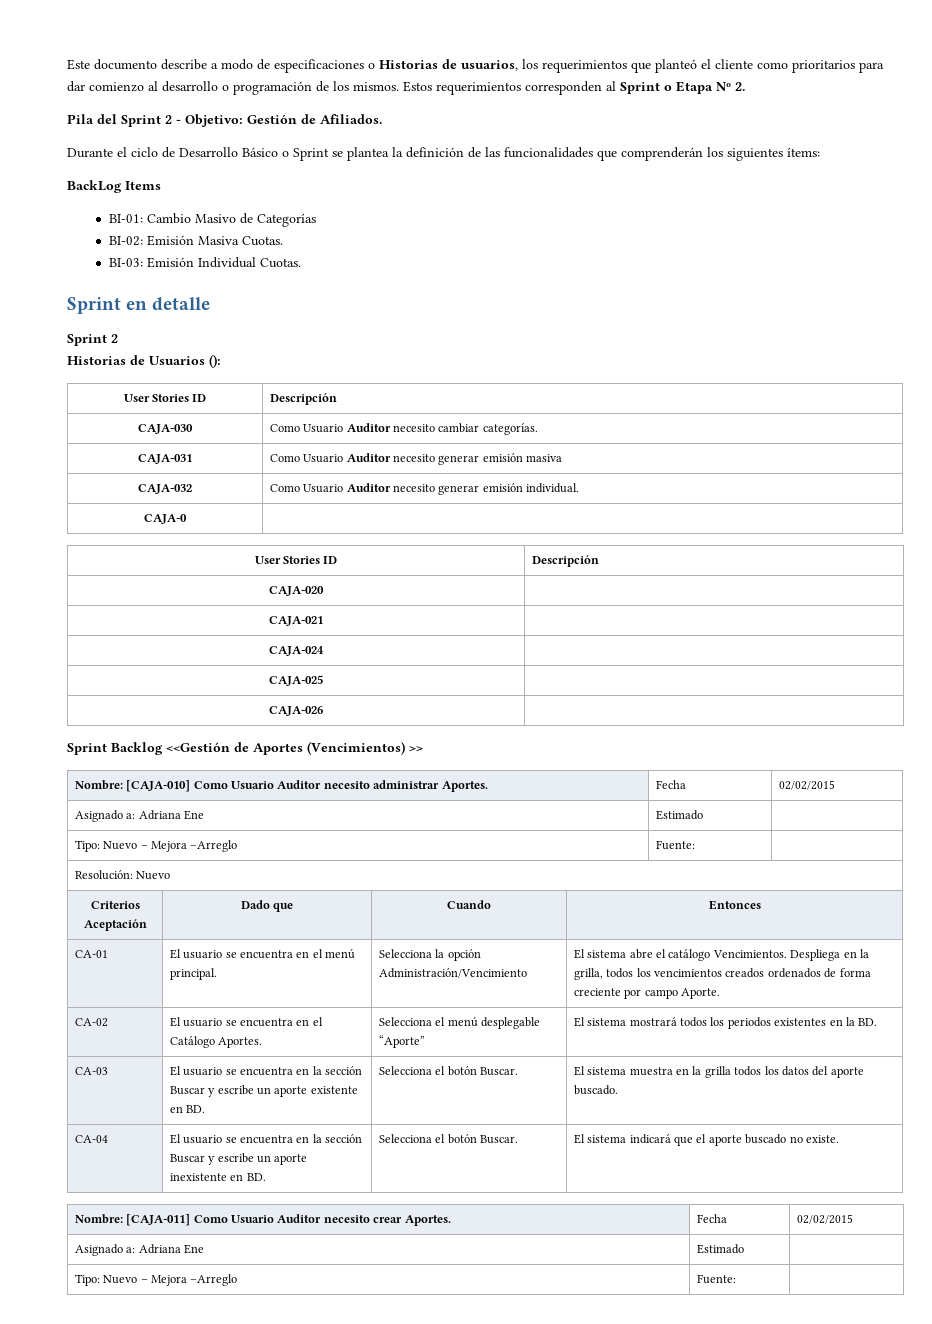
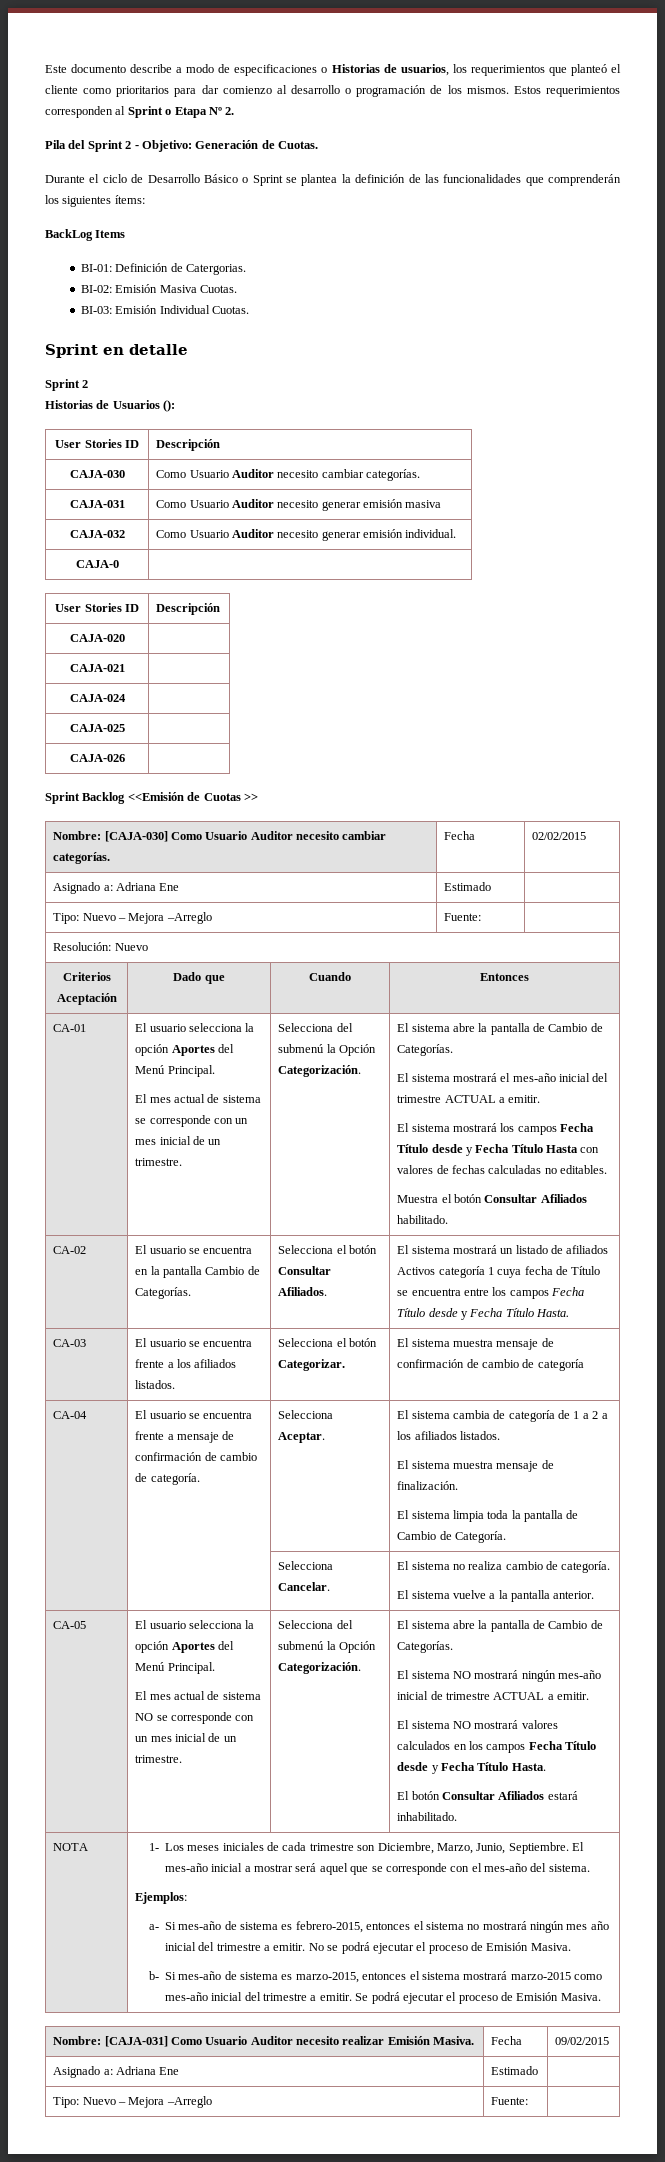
[247,114,382,124] Gestión de Afiliados. -> [195,140,318,149] Generación de Cuotas.
[146,213,316,227] Cambio Masivo de Categorías -> [115,263,247,275] Definición de Catergorias.
[166,741,405,755] <<Gestión de Aportes (Vencimientos) -> [127,792,241,801] <<Emisión de Cuotas
[126,780,488,792] [CAJA-010] Como Usuario Auditor necesito administrar Aportes. -> [104,831,387,842] [53,852,111,864] [CAJA-030] Como Usuario Auditor necesito cambiar categorías.
[225,948,356,959] [169,968,217,980] [378,949,481,961] [378,968,527,978] [573,949,869,961] [573,968,871,980] [573,988,721,999] se encuentra en el menú principal. | Selecciona la opción Administración/Vencimiento | El sistema abre el catálogo Vencimientos. Despliega en la grilla, todos los vencimientos creados ordenados de forma creciente por campo Aporte. -> [188,1023,255,1032] [135,1044,234,1056] [135,1065,215,1077] [135,1094,261,1103] [135,1115,249,1127] [135,1136,222,1145] [135,1158,183,1166] [278,1023,353,1032] [278,1044,376,1056] [278,1065,362,1077] [397,1023,603,1035] [397,1044,454,1056] [397,1073,609,1082] [397,1095,541,1103] [397,1123,595,1135] [397,1144,600,1156] [397,1165,608,1174] [397,1194,587,1203] [397,1215,449,1224] selecciona la opción Aportes del Menú Principal. // El mes actual de sistema se corresponde con un mes inicial de un trimestre. | Selecciona del submenú la Opción Categorización. | El sistema abre la pantalla de Cambio de Categorías. // El sistema mostrará el mes-año inicial del trimestre ACTUAL a emitir. // El sistema mostrará los campos Fecha Título desde y Fecha Título Hasta con valores de fechas calculadas no editables. // Muestra el botón Consultar Afiliados habilitado.
[312,1017,323,1026] [169,1036,263,1048] [378,1016,541,1029] [378,1035,425,1048] [573,1017,878,1029] el Catálogo Aportes. | Selecciona el menú desplegable “Aporte” | El sistema mostrará todos los periodos existentes en la BD. -> [150,1266,260,1278] [135,1287,192,1299] [278,1245,377,1254] [278,1266,332,1275] [278,1287,328,1296] [397,1245,609,1254] [397,1266,601,1278] [397,1287,585,1299] [397,1308,570,1320] la pantalla Cambio de Categorías. | Selecciona el botón Consultar Afiliados. | El sistema mostrará un listado de afiliados Activos categoría 1 cuya fecha de Título se encuentra entre los campos Fecha Título desde y Fecha Título Hasta.
[296,1066,363,1075] [169,1085,358,1097] [169,1105,206,1113] [378,1066,519,1076] [573,1066,864,1078] [573,1085,618,1095] en la sección Buscar y escribe un aporte existente en BD. | Selecciona el botón Buscar. | El sistema muestra en la grilla todos los datos del aporte buscado. -> [135,1359,237,1368] [135,1380,176,1389] [278,1338,377,1347] [278,1359,346,1371] [397,1338,554,1350] [397,1359,584,1371] frente a los afiliados listados. | Selecciona el botón Categorizar. | El sistema muestra mensaje de confirmación de cambio de categoría
[296,1134,363,1143] [169,1153,308,1165] [169,1173,266,1181] [378,1134,519,1144] [573,1134,839,1146] [74,1214,451,1226] [696,1214,727,1223] [796,1214,853,1224] en la sección Buscar y escribe un aporte inexistente en BD. | Selecciona el botón Buscar. | El sistema indicará que el aporte buscado no existe. // Nombre: [CAJA-011] Como Usuario Auditor necesito crear Aportes. | Fecha | 02/02/2015 -> [135,1431,235,1443] [135,1452,257,1461] [135,1473,200,1485] [278,1410,334,1419] [278,1432,326,1443] [397,1410,608,1422] [397,1431,500,1440] [397,1460,554,1472] [397,1481,459,1490] [397,1510,579,1522] [397,1531,506,1543] [278,1561,334,1570] [278,1582,331,1591] [397,1561,611,1573] [397,1590,595,1602] [53,1621,87,1629] [135,1620,255,1629] [135,1641,234,1653] [135,1662,215,1674] [135,1691,261,1700] [135,1712,255,1724] [135,1733,237,1742] [135,1755,183,1763] [278,1620,353,1629] [278,1641,376,1653] [278,1662,362,1674] [397,1620,603,1632] [397,1641,454,1653] [397,1670,602,1682] [397,1691,590,1700] [397,1720,558,1729] [397,1741,597,1753] [397,1762,546,1774] [397,1791,578,1800] [397,1812,458,1821] [53,1843,89,1851] [148,1842,585,1854] [164,1863,590,1875] [135,1892,188,1904] [148,1921,609,1933] [164,1942,571,1954] [148,1971,603,1983] [164,1992,601,2004] [53,2036,475,2047] [491,2036,523,2045] [555,2037,610,2045] frente a mensaje de confirmación de cambio de categoría. | Selecciona Aceptar. | El sistema cambia de categoría de 1 a 2 a los afiliados listados. // El sistema muestra mensaje de finalización. // El sistema limpia toda la pantalla de Cambio de Categoría. // | | Selecciona Cancelar. | El sistema no realiza cambio de categoría. // El sistema vuelve a la pantalla anterior. // CA-05 | El usuario selecciona la opción Aportes del Menú Principal. // El mes actual de sistema NO se corresponde con un mes inicial de un trimestre. | Selecciona del submenú la Opción Categorización. | El sistema abre la pantalla de Cambio de Categorías. // El sistema NO mostrará ningún mes-año inicial de trimestre ACTUAL a emitir. // El sistema NO mostrará valores calculados en los campos Fecha Título desde y Fecha Título Hasta. // El botón Consultar Afiliados estará inhabilitado. // NOTA | 1- Los meses iniciales de cada trimestre son Diciembre, Marzo, Junio, Septiembre. El mes-año inicial a mostrar será aquel que se corresponde con el mes-año del sistema. // Ejemplos: // a- Si mes-año de sistema es febrero-2015, entonces el sistema no mostrará ningún mes año inicial del trimestre a emitir. No se podrá ejecutar el proceso de Emisión Masiva. // b- Si mes-año de sistema es marzo-2015, entonces el sistema mostrará marzo-2015 como mes-año inicial del trimestre a emitir. Se podrá ejecutar el proceso de Emisión Masiva. // Nombre: [CAJA-031] Como Usuario Auditor necesito realizar Emisión Masiva. | Fecha | 09/02/2015

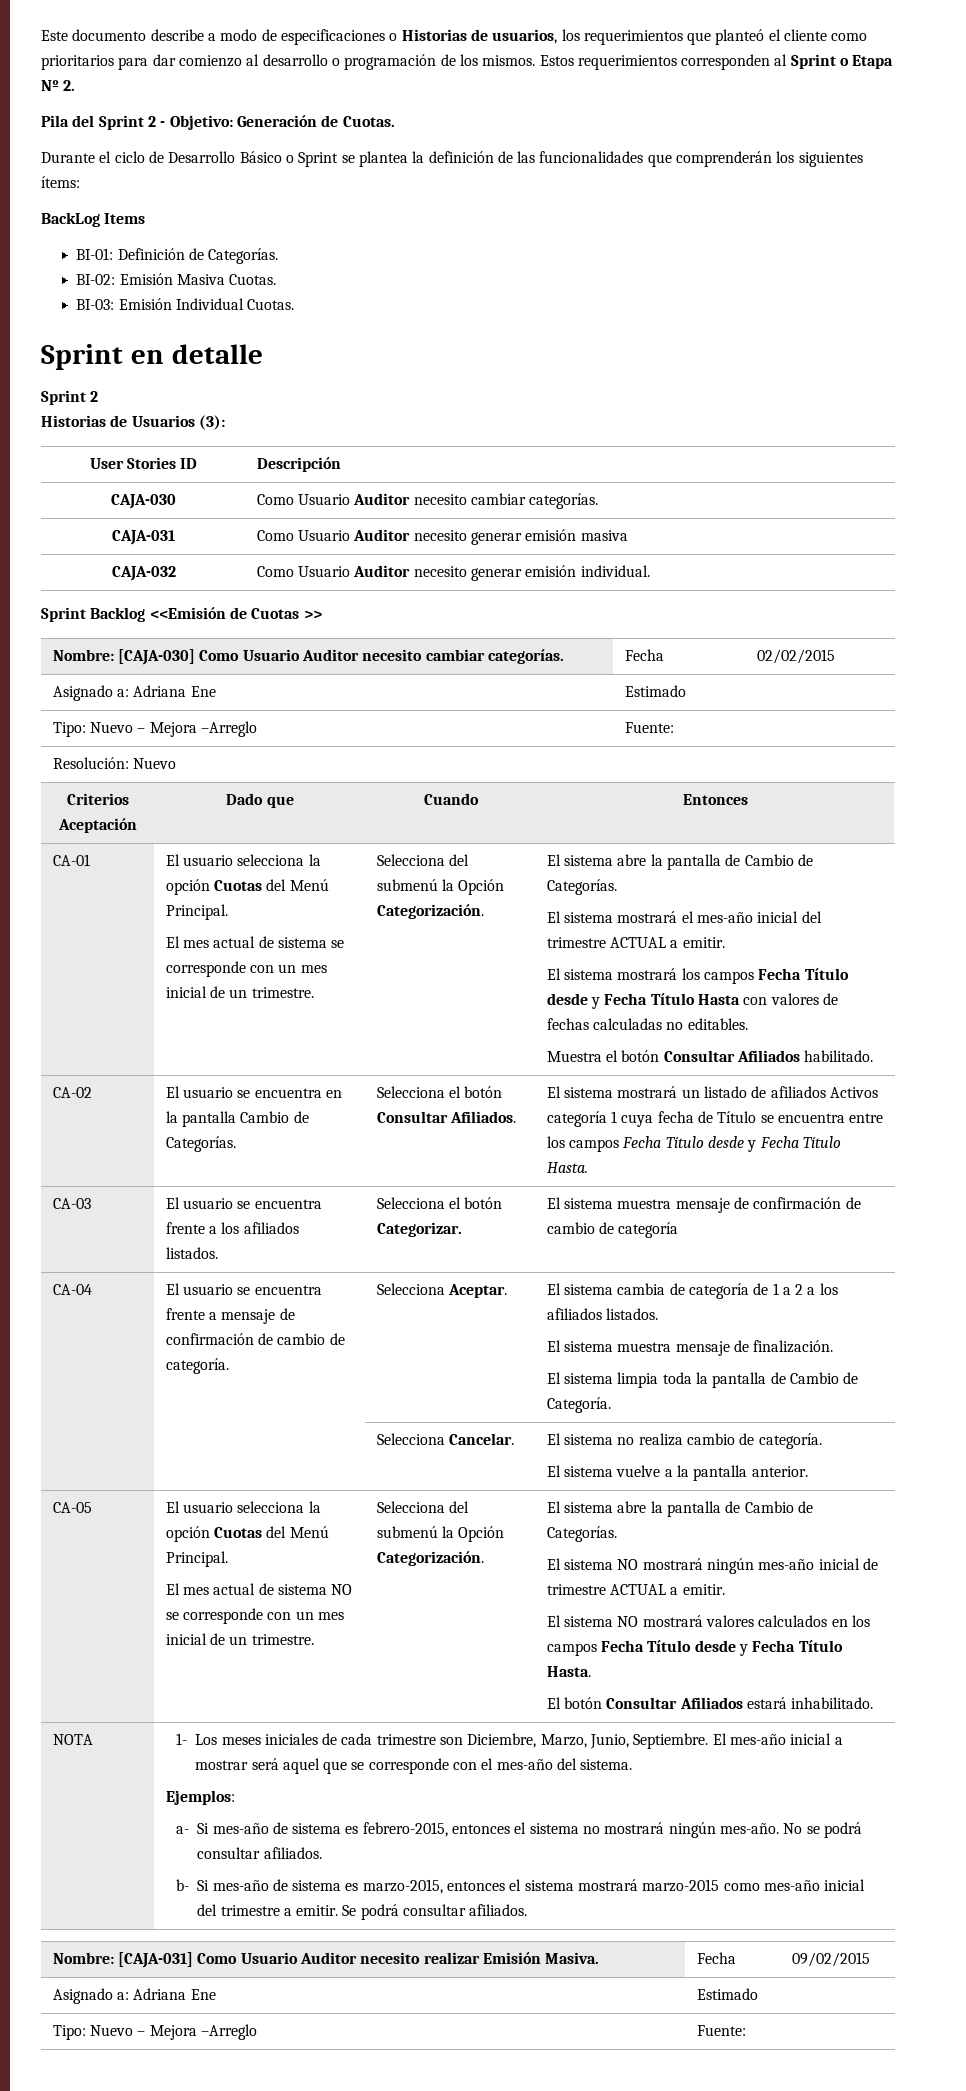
[186,264,247,275] Catergorias. -> [208,248,279,264] Categorías.
[163,400,176,412] (): -> [198,415,225,430] (3):
[75,560,119,568] [55,603,139,612] [156,603,221,615] [69,634,125,642] [69,664,125,672] [69,694,126,702] [69,724,125,732] [69,754,125,762] // CAJA-0 | // User Stories ID | Descripción // CAJA-020 | // CAJA-021 | // CAJA-024 | // CAJA-025 | // CAJA-026 | -> (650, 571) none
[171,1045,215,1056] Aportes -> [213,880,262,891] Cuotas
[171,1642,215,1653] Aportes -> [213,1527,262,1538] Cuotas
[566,1921,609,1930] [164,1942,571,1954] mes año inicial del trimestre a emitir. No se podrá ejecutar el proceso de Emisión Masiva. -> [720,1822,863,1838] [197,1847,322,1859] mes-año. No se podrá consultar afiliados.
[402,1992,601,2004] ejecutar el proceso de Emisión Masiva. -> [403,1904,528,1916] consultar afiliados.

